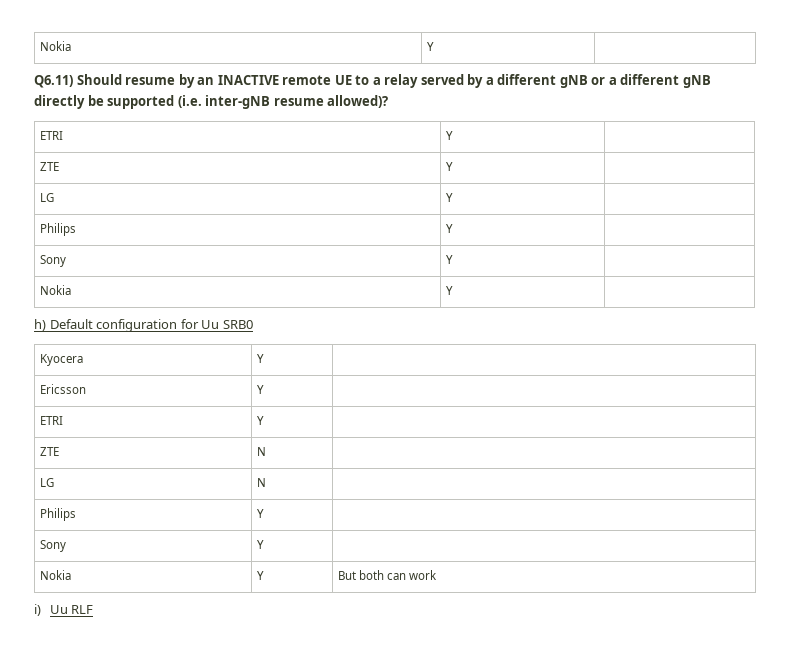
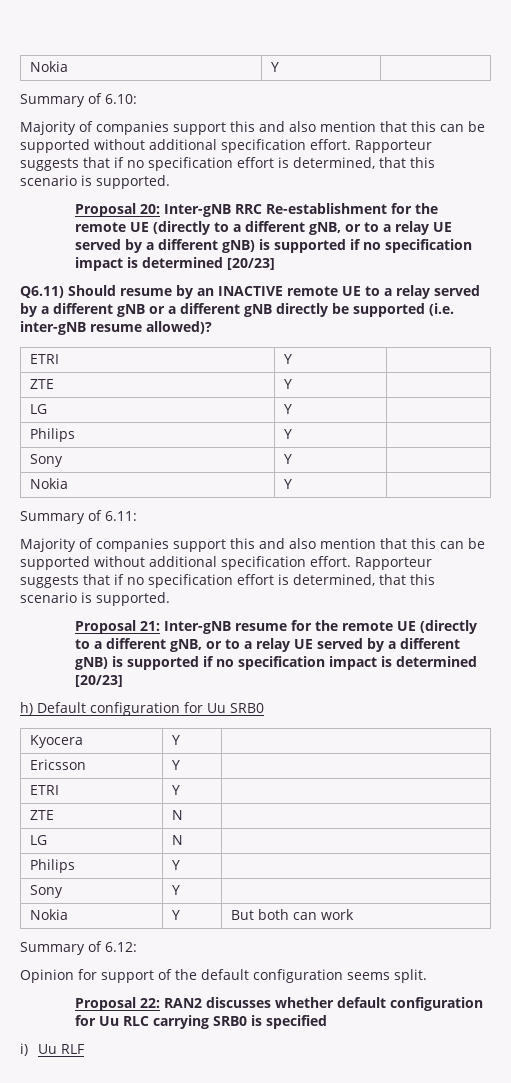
[39,41,71,51] [426,42,434,51] Nokia | Y | -> [29,61,68,72] [270,62,279,72] [20,93,137,107] [20,121,485,135] [20,139,432,153] [20,157,435,171] [20,175,170,189] [75,203,439,217] [75,221,453,235] [75,239,473,253] [75,257,276,271] Nokia | Y | // Summary of 6.10: // Majority of companies support this and also mention that this can be supported without additional specification effort. Rapporteur suggests that if no specification effort is determined, that this scenario is supported. // Proposal 20: Inter-gNB RRC Re-establishment for the remote UE (directly to a different gNB, or to a relay UE served by a different gNB) is supported if no specification impact is determined [20/23]
(453, 290) none -> [20,510,137,524] [20,538,485,552] [20,556,432,570] [20,574,435,588] [20,592,170,606] [75,620,478,634] [75,638,461,652] [75,656,478,670] [75,675,124,687] // Summary of 6.11: // Majority of companies support this and also mention that this can be supported without additional specification effort. Rapporteur suggests that if no specification effort is determined, that this scenario is supported. // Proposal 21: Inter-gNB resume for the remote UE (directly to a different gNB, or to a relay UE served by a different gNB) is supported if no specification impact is determined [20/23]
(438, 575) none -> [20,941,137,955] [20,969,427,983] [75,997,484,1011] [75,1015,328,1029] // Summary of 6.12: // Opinion for support of the default configuration seems split. // Proposal 22: RAN2 discusses whether default configuration for Uu RLC carrying SRB0 is specified

